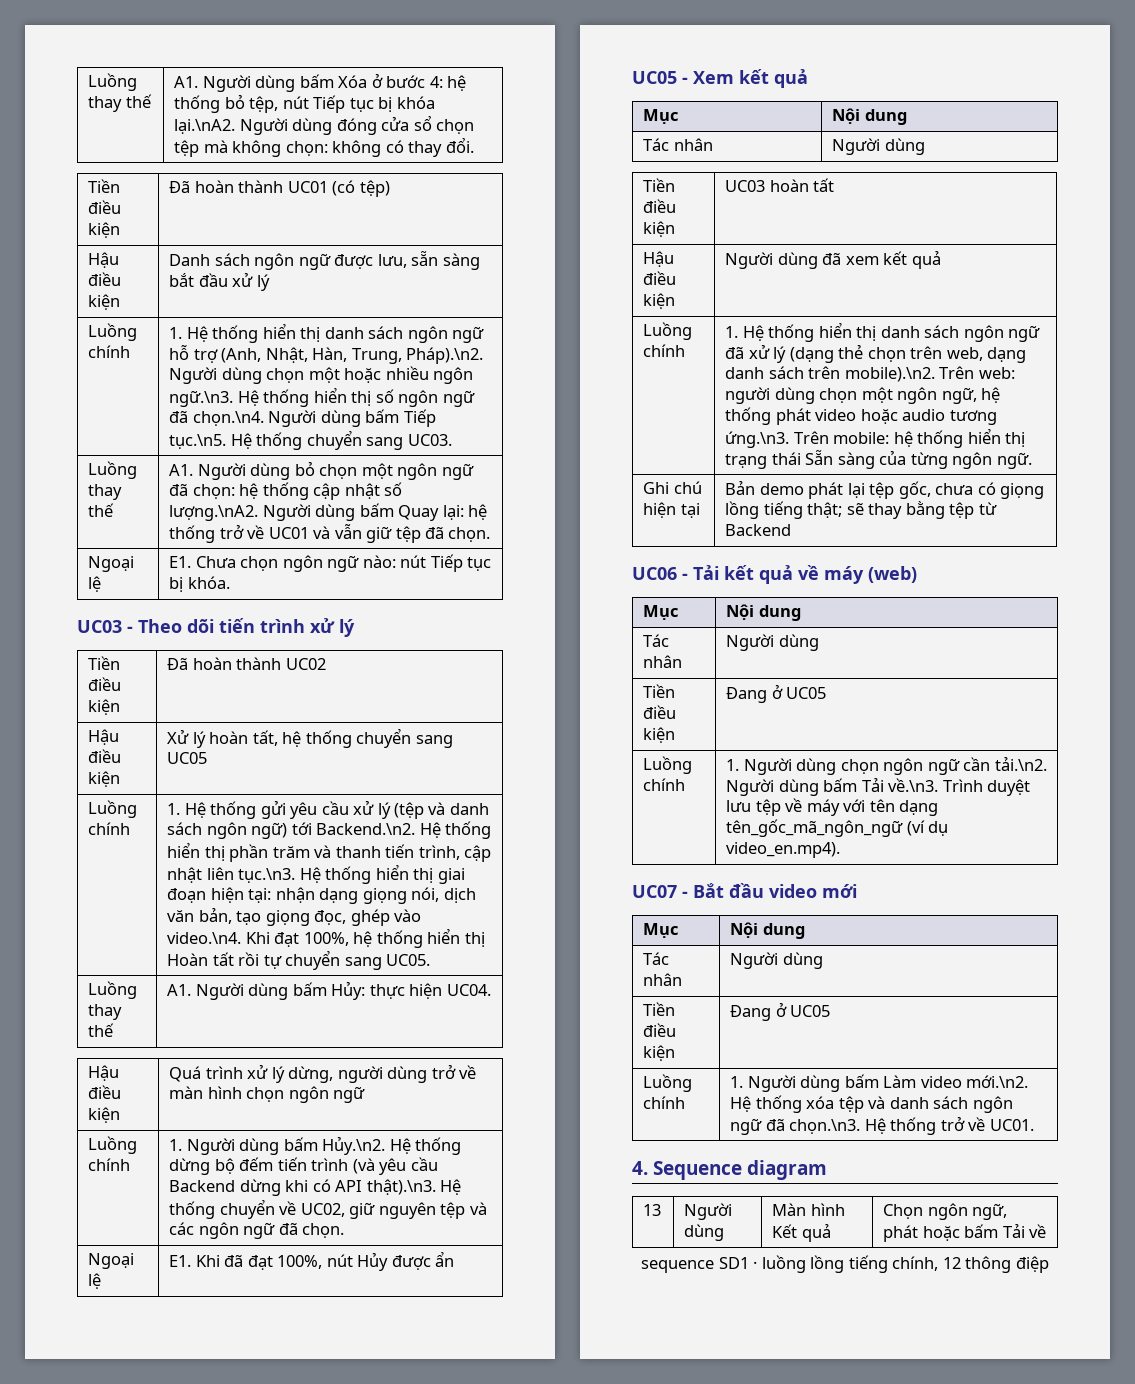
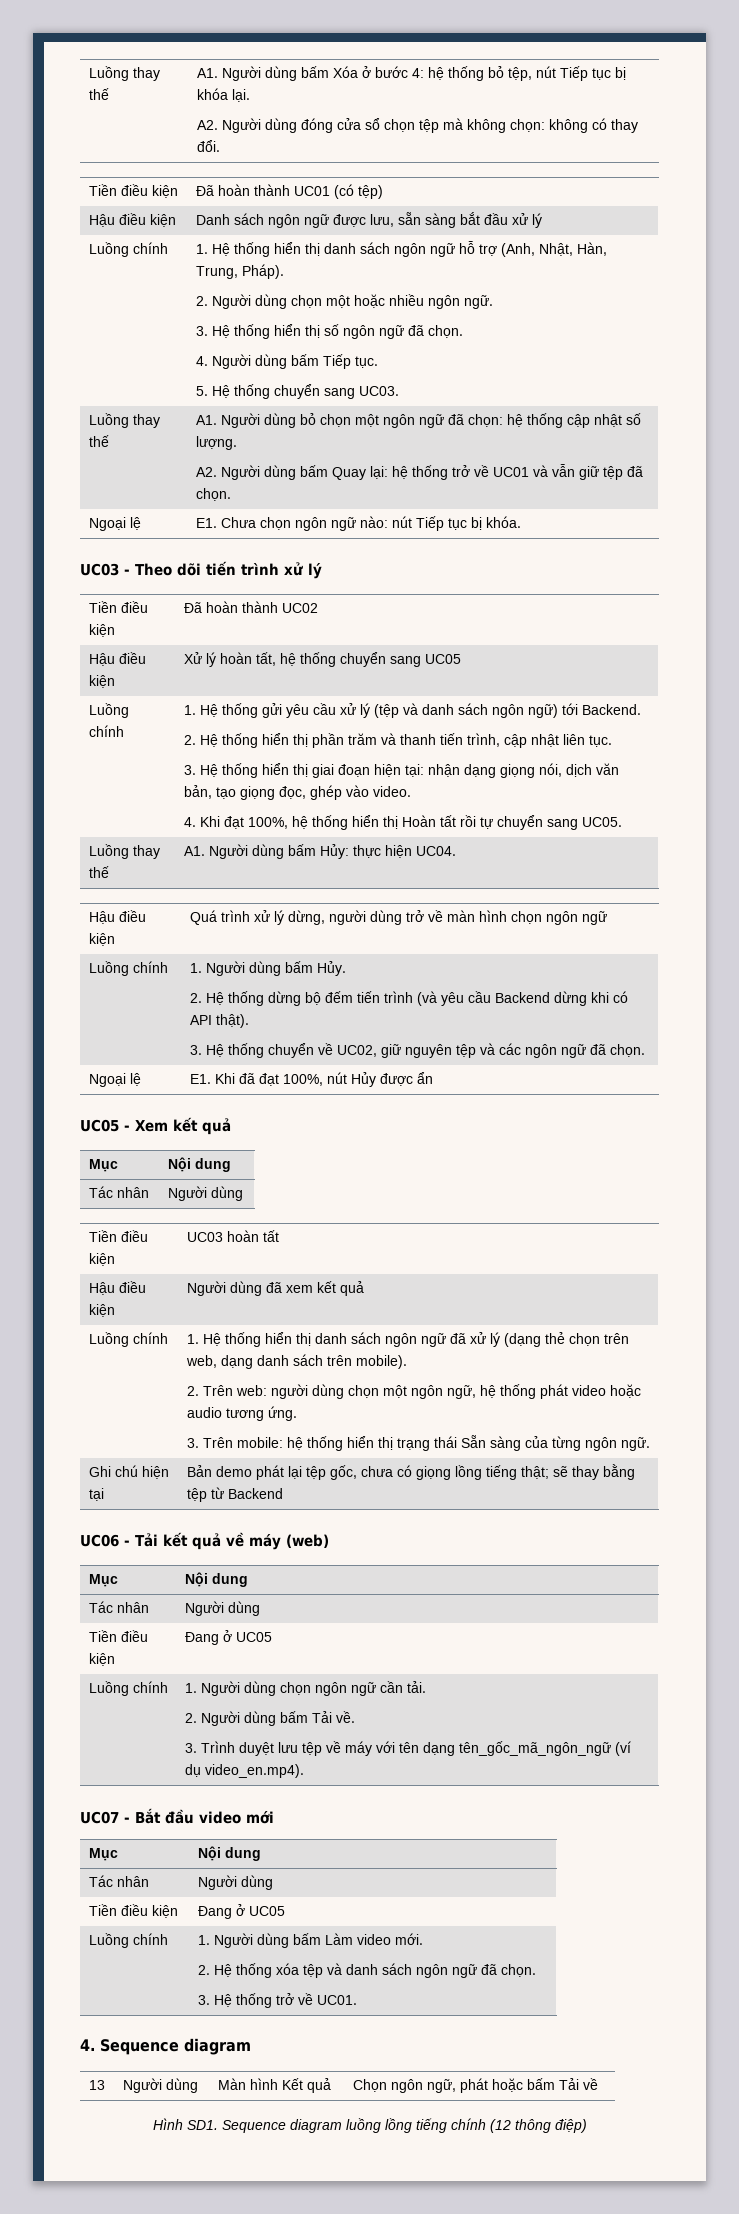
[174,119,236,134] lại.\nA2. -> [231,89,250,102] [196,120,218,130] lại. // A2.
[406,347,484,364] Pháp).\n2. -> [241,264,284,279] [195,296,208,306] Pháp). // 2.
[169,390,234,407] ngữ.\n3. -> [463,295,493,309] [195,326,208,336] ngữ. // 3.
[192,411,264,426] chọn.\n4. -> [427,325,463,338] [195,356,208,366] chọn. // 4.
[169,434,227,449] tục.\n5. -> [354,356,378,368] [195,386,208,396] tục. // 5.
[169,505,259,521] lượng.\nA2. -> [195,436,237,450] [195,467,217,477] lượng. // A2.
[316,823,416,835] Backend.\n2. -> [581,704,641,715] [183,735,196,745] Backend. // 2.
[238,868,296,883] tục.\n3. -> [588,735,612,747] [183,765,196,775] tục. // 3.
[167,932,242,944] video.\n4. -> [372,786,411,797] [183,817,196,827] video. // 4.
[322,1136,386,1155] Hủy.\n2. -> [316,961,346,976] [189,993,202,1003] Hủy. // 2.
[366,1179,436,1195] thật).\n3. -> [215,1014,249,1028] [189,1045,202,1055] thật). // 3.
[844,367,935,382] mobile).\n2. -> [355,1355,407,1369] [186,1386,199,1396] mobile). // 2.
[725,431,790,448] ứng.\n3. -> [267,1406,297,1421] [186,1438,199,1448] ứng. // 3.
[994,756,1047,771] tải.\n2. -> [406,1681,426,1693] [184,1713,197,1723] tải. // 2.
[888,778,939,792] về.\n3. -> [335,1711,355,1723] [184,1743,197,1753] về. // 3.
[966,1075,1029,1088] mới.\n2. -> [394,1933,423,1945] [197,1965,210,1975] mới. // 2.
[789,1119,861,1134] chọn.\n3. -> [500,1964,536,1977] [197,1995,210,2005] chọn. // 3.
[641,1255,1049,1273] sequence SD1 · luồng lồng tiếng chính, 12 thông điệp -> [152,2118,587,2133] Hình SD1. Sequence diagram luồng lồng tiếng chính (12 thông điệp)

